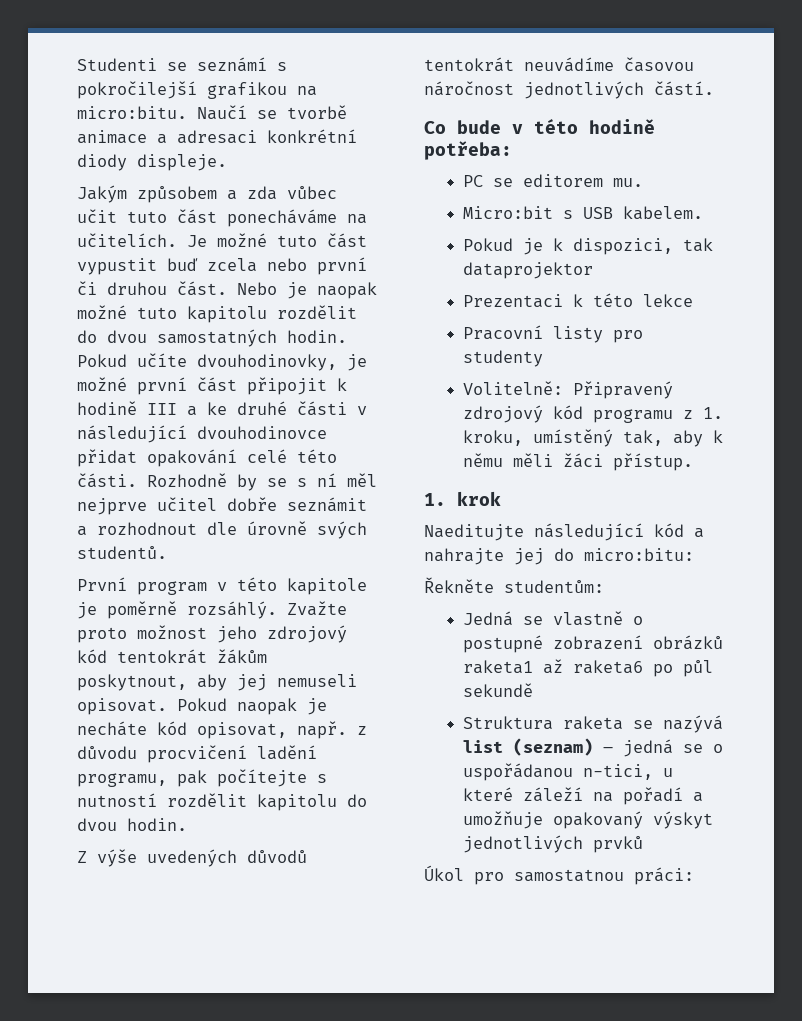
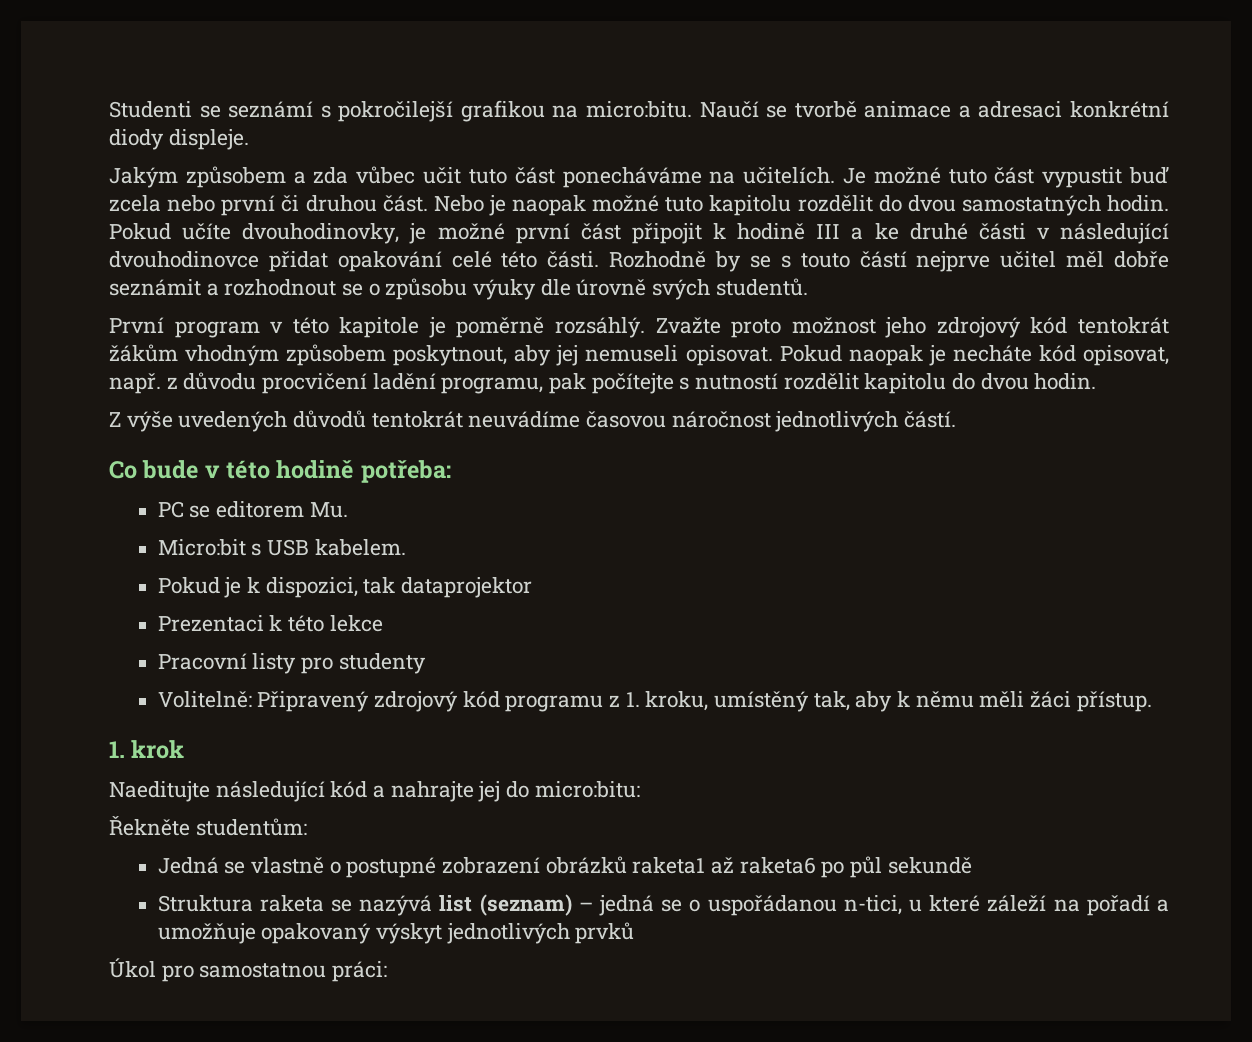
[317,473,377,487] ní měl -> [800,251,907,268] touto částí
(217, 504) none -> [1066,251,1105,268] měl
(197, 528) none -> [342,278,537,300] se o způsobu výuky
(267, 656) none -> [185,344,387,366] vhodným způsobem
[613,178,644,187] mu. -> [309,502,348,518] Mu.

